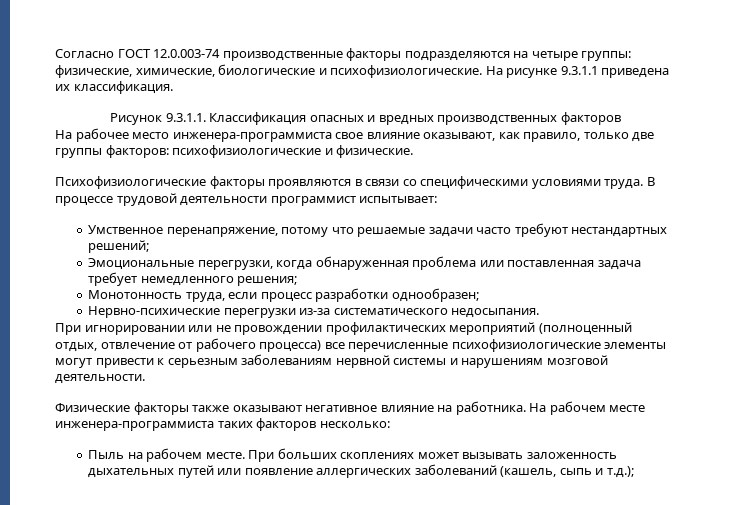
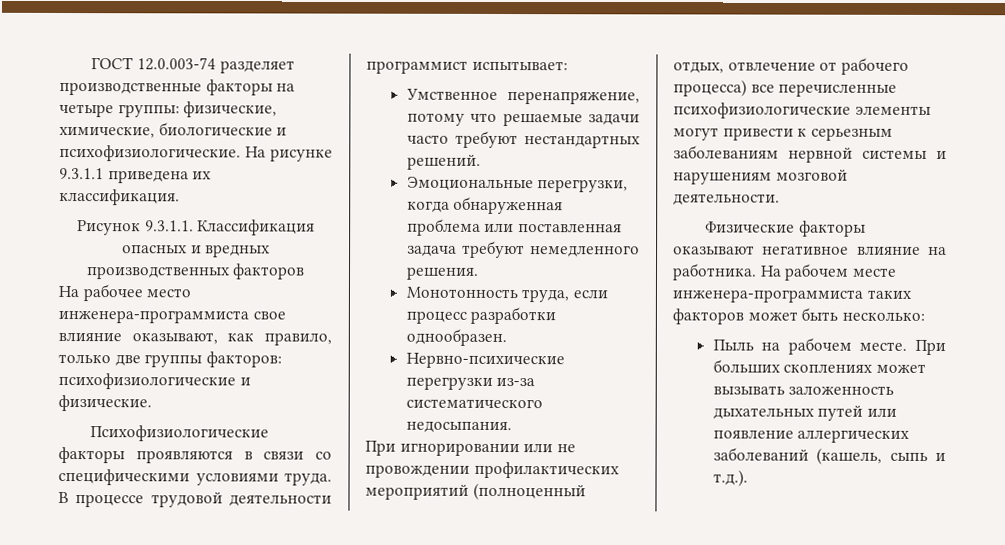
[55,49,114,58] Согласно -> (91, 63) none
(221, 53) none -> [219,60,295,74] разделяет
[404,51,510,61] подразделяются -> (273, 87) none
[88,240,150,253] решений; -> [406,153,481,170] решений.
[88,272,298,286] требует немедленного решения; -> [461,240,640,259] [405,266,479,280] требуют немедленного решения.
[391,288,479,302] однообразен; -> [405,328,507,347] однообразен.
[192,405,230,412] также -> (866, 228) none
(317, 424) none -> [747,307,839,321] может быть
[606,466,634,478] т.д.); -> [712,469,748,487] т.д.).

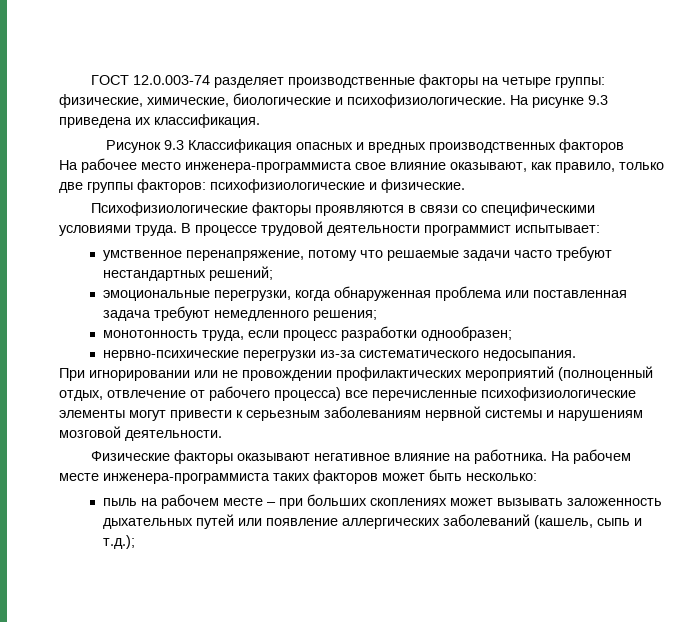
[59,167,104,180] 9.3.1.1 -> [588,95,608,105] 9.3
[144,220,194,232] 9.3.1.1. -> [163,140,184,150] 9.3
[405,88,498,101] Умственное -> [103,250,183,261] умственное
[406,153,481,170] [406,176,534,192] решений. // Эмоциональные -> [209,266,274,281] [103,290,211,301] решений; // эмоциональные
[405,266,479,280] [405,286,518,299] решения. // Монотонность -> [313,310,378,321] [103,330,199,338] решения; // монотонность
[405,328,507,347] [405,352,565,369] однообразен. // Нервно-психические -> [421,326,513,341] [103,350,240,361] однообразен; // нервно-психические
[712,339,754,351] Пыль -> [103,498,138,506] пыль
[859,339,946,356] месте. При -> [223,498,304,509] месте – при
[712,469,748,487] т.д.). -> [103,535,136,549] т.д.);

